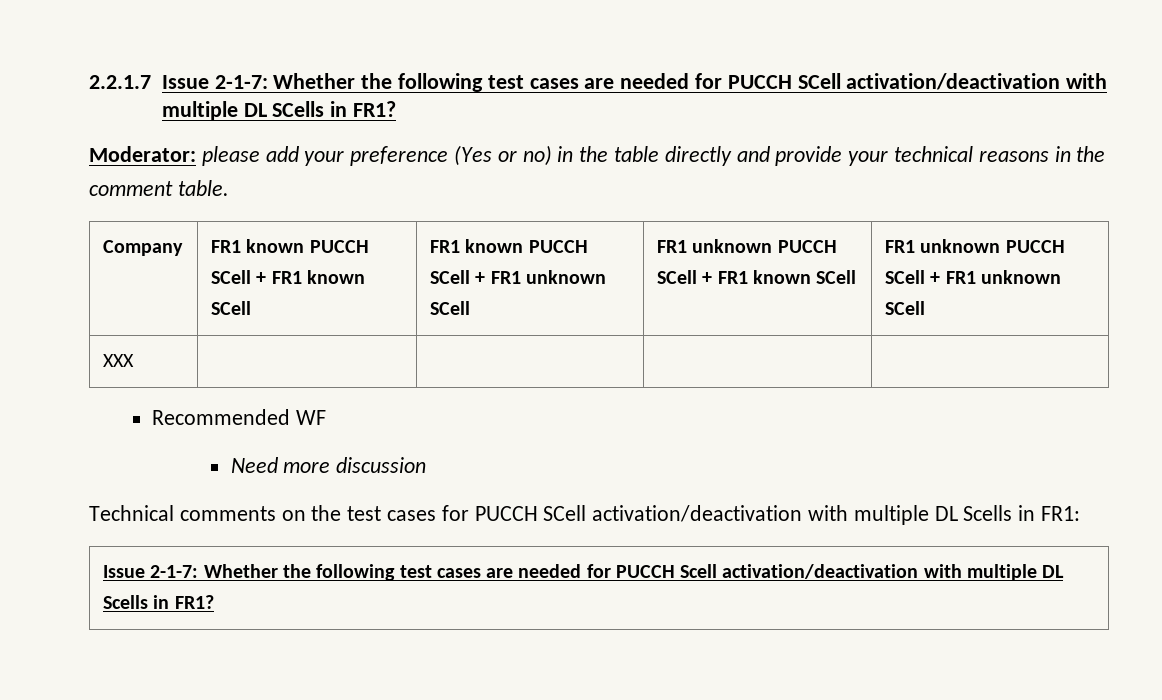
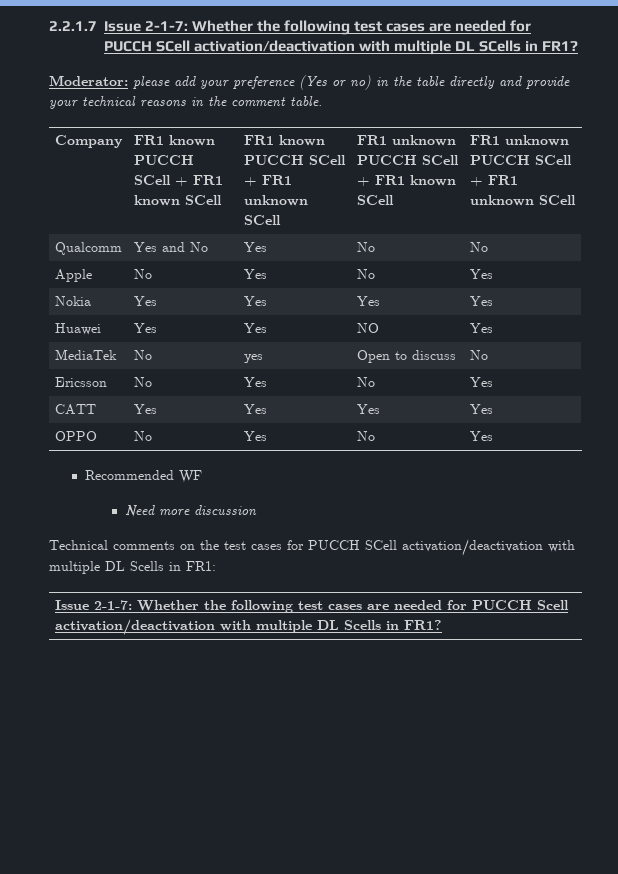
[103,354,135,367] XXX | | | | -> [54,242,122,255] [133,242,208,252] [243,242,267,252] [356,242,375,252] [469,242,488,252] [54,269,92,282] [133,269,152,279] [243,269,267,279] [356,269,375,279] [469,269,493,279] [54,296,91,306] [133,296,157,306] [243,296,267,306] [356,296,380,306] [469,296,493,306] [54,323,101,335] [133,323,157,333] [243,323,267,333] [356,323,379,333] [469,323,493,333] [54,349,117,360] [133,350,152,360] [243,354,263,363] [356,350,456,363] [469,350,488,360] [54,377,107,387] [133,377,152,387] [243,377,267,387] [356,377,375,387] [469,377,493,387] [54,404,96,415] [133,404,157,414] [243,404,267,414] [356,404,380,414] [469,404,493,414] [54,431,97,441] [133,431,152,441] [243,431,267,441] [356,431,375,441] [469,431,493,441] Qualcomm | Yes and No | Yes | No | No // Apple | No | Yes | No | Yes // Nokia | Yes | Yes | Yes | Yes // Huawei | Yes | Yes | NO | Yes // MediaTek | No | yes | Open to discuss | No // Ericsson | No | Yes | No | Yes // CATT | Yes | Yes | Yes | Yes // OPPO | No | Yes | No | Yes

